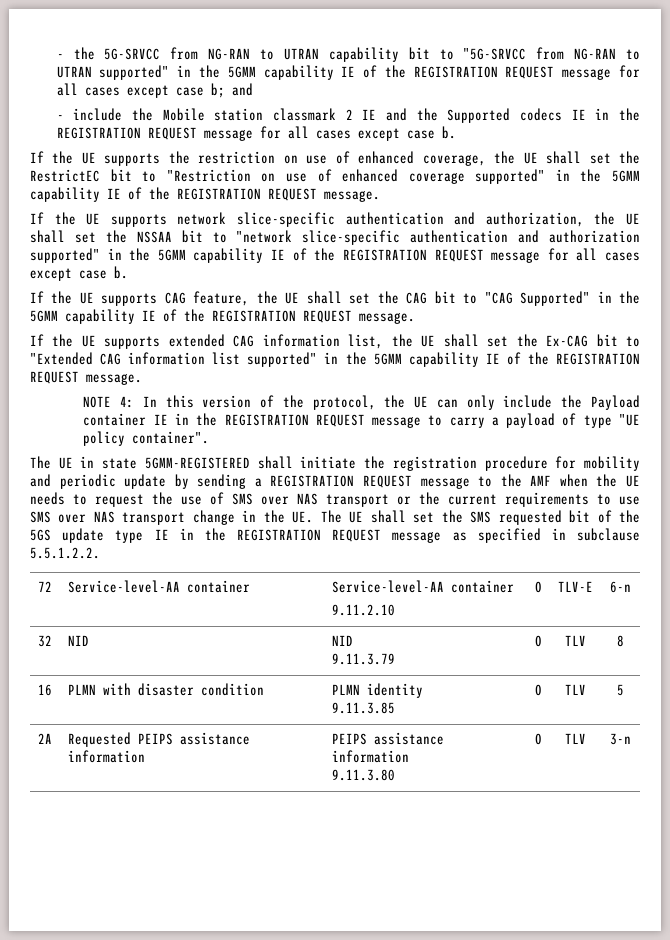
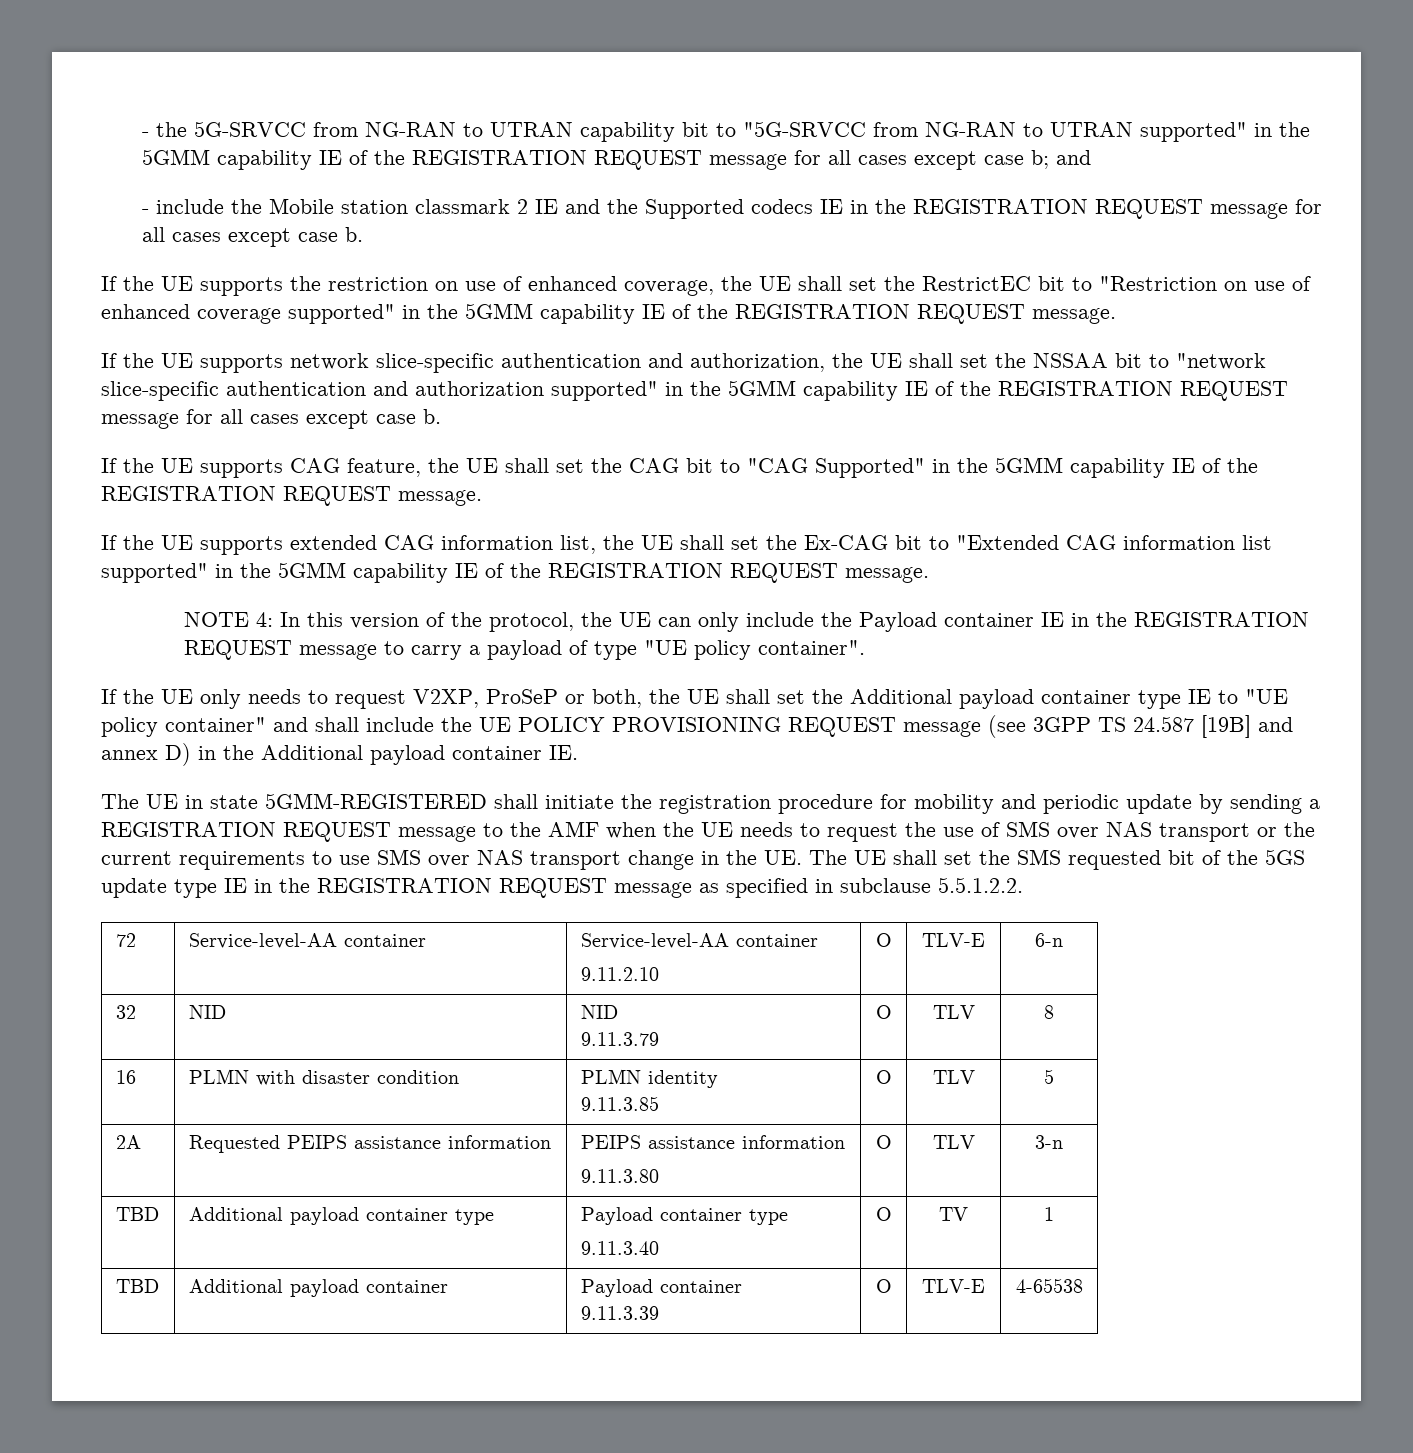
(210, 437) none -> [101,689,1288,709] [101,715,1293,738] [101,743,578,766] // If the UE only needs to request V2XP, ProSeP or both, the UE shall set the Additional payload container type IE to "UE policy container" and shall include the UE POLICY PROVISIONING REQUEST message (see 3GPP TS 24.587 [19B] and annex D) in the Additional payload container IE.
(631, 739) none -> [115,1207,159,1221] [188,1207,494,1225] [580,1207,788,1225] [580,1241,659,1255] [875,1207,892,1221] [939,1207,968,1221] [1044,1207,1054,1221] [115,1279,159,1293] [188,1279,448,1297] [580,1279,742,1297] [580,1306,659,1320] [875,1279,892,1293] [922,1279,985,1293] [1015,1278,1083,1293] // TBD | Additional payload container type | Payload container type // 9.11.3.40 | O | TV | 1 // TBD | Additional payload container | Payload container // 9.11.3.39 | O | TLV-E | 4-65538

